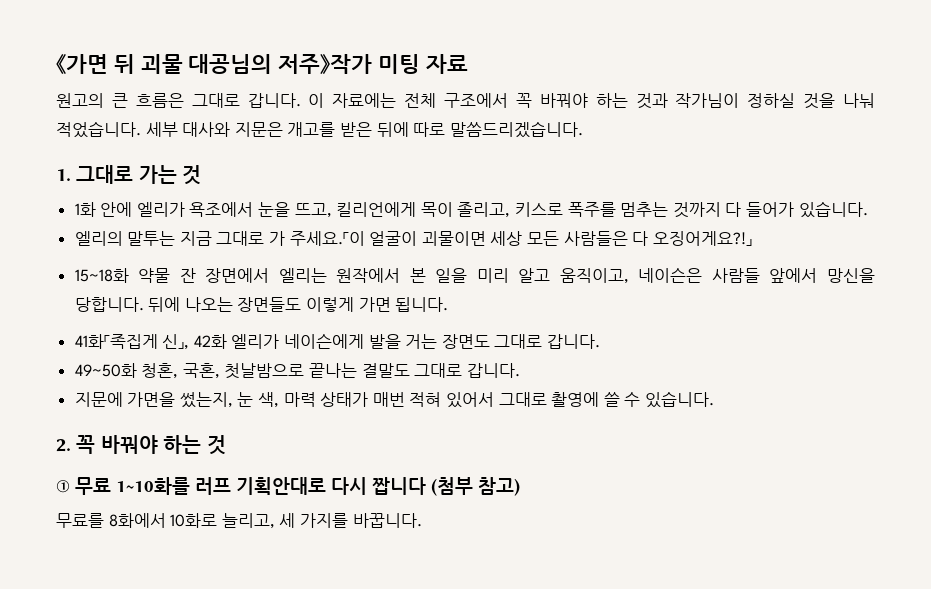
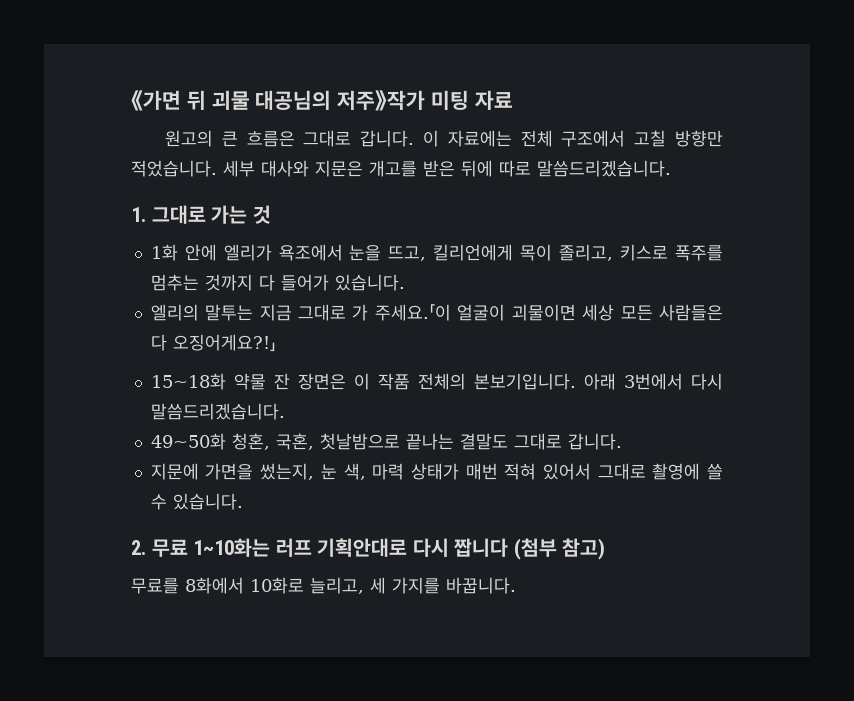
[515,93,875,109] 꼭 바꿔야 하는 것과 작가님이 정하실 것을 나눠 -> [634,130,723,147] 고칠 방향만
[205,267,875,284] [74,297,449,312] [74,333,601,350] 장면에서 엘리는 원작에서 본 일을 미리 알고 움직이고, 네이슨은 사람들 앞에서 망신을 당합니다. 뒤에 나오는 장면들도 이렇게 가면 됩니다. // 41화「족집게 신」, 42화 엘리가 네이슨에게 발을 거는 장면도 그대로 갑니다. -> [297,373,723,390] [150,403,285,420] 장면은 이 작품 전체의 본보기입니다. 아래 3번에서 다시 말씀드리겠습니다.
[76,435,226,455] [56,477,190,495] 꼭 바꿔야 하는 것 // ① 무료 1~10화를 -> [151,538,271,557] 무료 1~10화는

